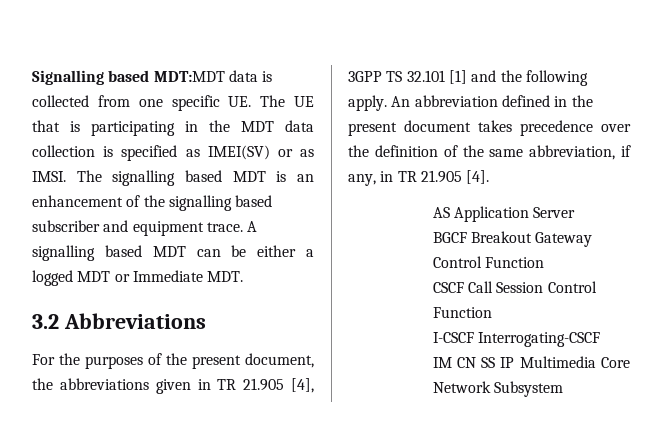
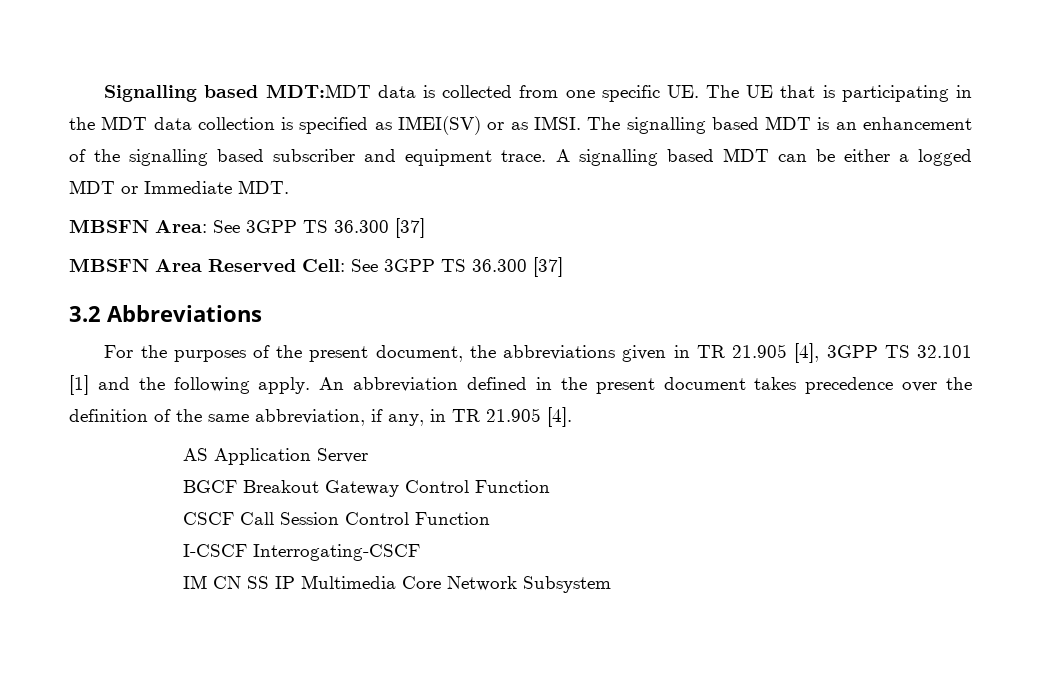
(244, 276) none -> [69,218,425,238] [69,257,563,277] // MBSFN Area: See 3GPP TS 36.300 [37] // MBSFN Area Reserved Cell: See 3GPP TS 36.300 [37]

